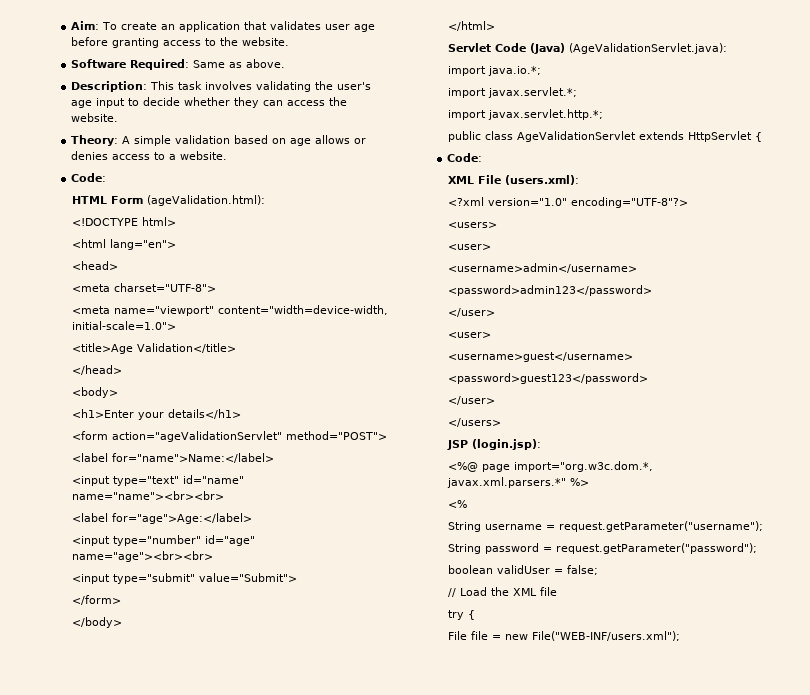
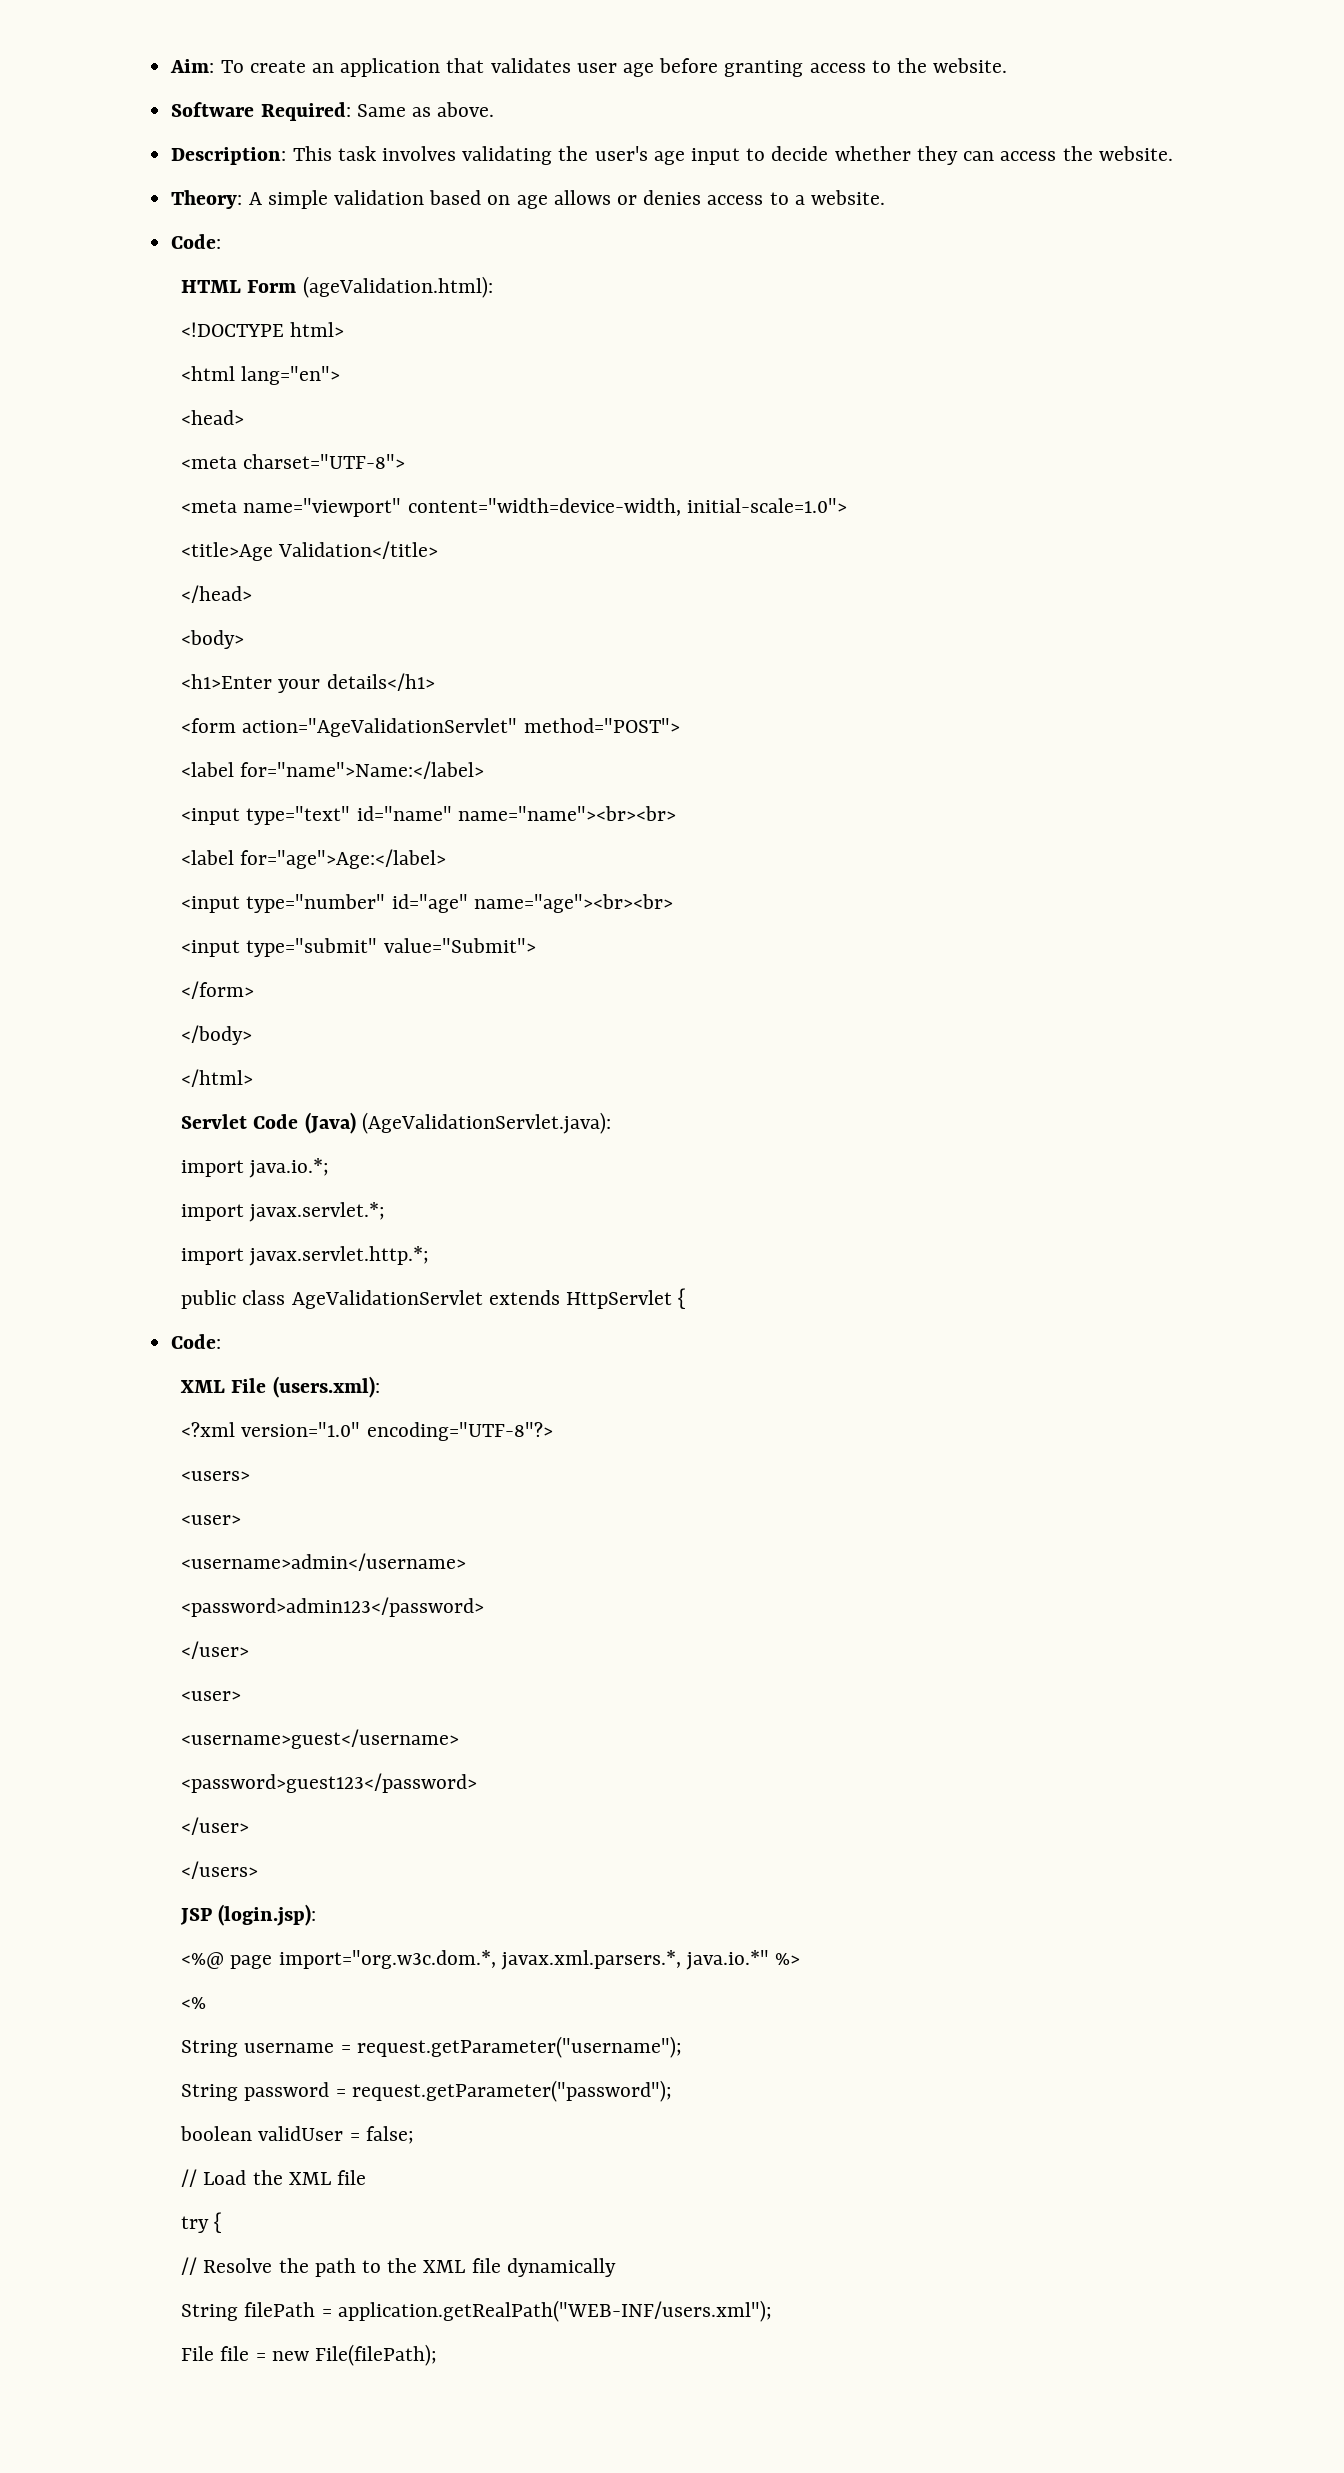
[112,431,283,442] action="ageValidationServlet" -> [242,718,518,737] action="AgeValidationServlet"
[447,477,567,488] javax.xml.parsers.*" -> [500,1950,769,1970] javax.xml.parsers.*, java.io.*"
(476, 615) none -> [181,2257,616,2277] [181,2300,772,2322] // // Resolve the path to the XML file dynamically // String filePath = application.getRealPath("WEB-INF/users.xml");
[532,631,681,641] File("WEB-INF/users.xml"); -> [314,2344,437,2366] File(filePath);

